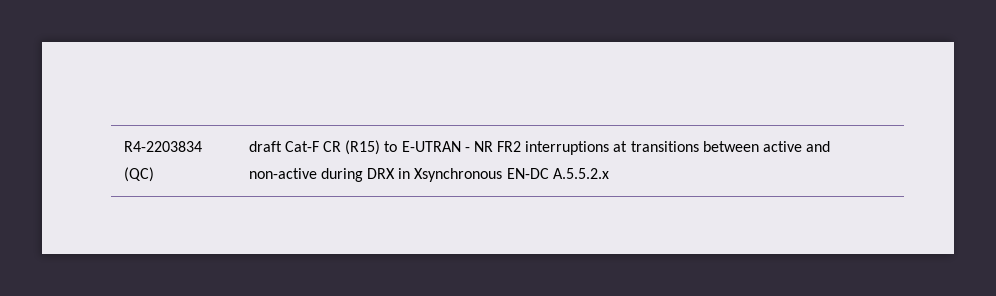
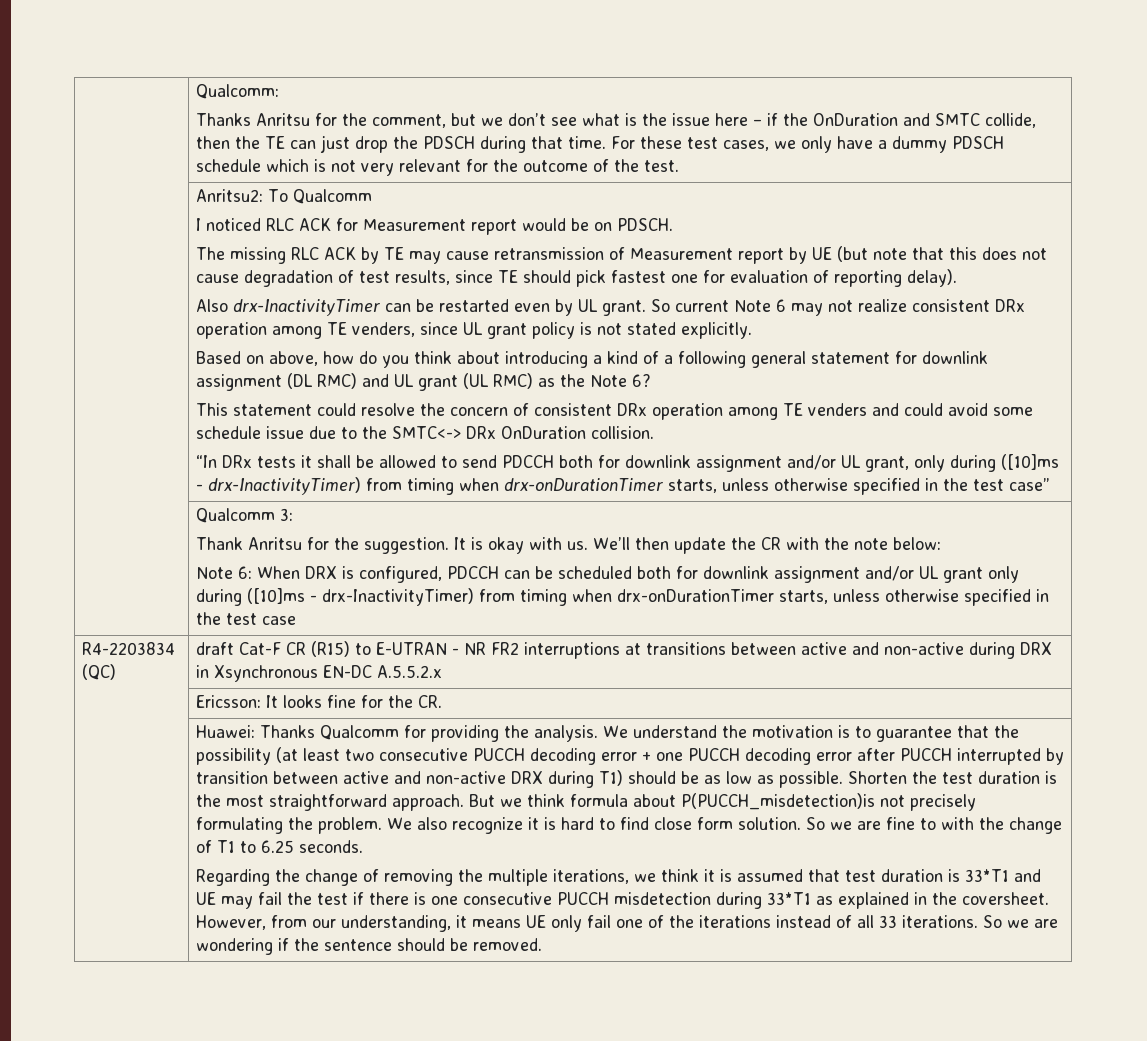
(123, 146) none -> [195,84,279,99] [195,113,1036,128] [195,135,1004,153] [195,159,679,176] [195,189,372,204] [195,218,673,235] [195,246,1047,264] [195,269,957,287] [195,299,1025,316] [195,322,752,339] [195,351,988,368] [195,373,651,391] [195,403,1033,420] [195,426,654,439] [195,454,1059,472] [195,477,1050,495] [195,508,293,523] [195,537,941,554] [195,566,1019,583] [195,588,1049,606] [195,612,296,625] | Qualcomm: // Thanks Anritsu for the comment, but we don’t see what is the issue here – if the OnDuration and SMTC collide, then the TE can just drop the PDSCH during that time. For these test cases, we only have a dummy PDSCH schedule which is not very relevant for the outcome of the test. // | Anritsu2: To Qualcomm // I noticed RLC ACK for Measurement report would be on PDSCH. // The missing RLC ACK by TE may cause retransmission of Measurement report by UE (but note that this does not cause degradation of test results, since TE should pick fastest one for evaluation of reporting delay). // Also drx-InactivityTimer can be restarted even by UL grant. So current Note 6 may not realize consistent DRx operation among TE venders, since UL grant policy is not stated explicitly. // Based on above, how do you think about introducing a kind of a following general statement for downlink assignment (DL RMC) and UL grant (UL RMC) as the Note 6? // This statement could resolve the concern of consistent DRx operation among TE venders and could avoid some schedule issue due to the SMTC<-> DRx OnDuration collision. // “In DRx tests it shall be allowed to send PDCCH both for downlink assignment and/or UL grant, only during ([10]ms - drx-InactivityTimer) from timing when drx-onDurationTimer starts, unless otherwise specified in the test case” // | Qualcomm 3: // Thank Anritsu for the suggestion. It is okay with us. We’ll then update the CR with the note below: // Note 6: When DRX is configured, PDCCH can be scheduled both for downlink assignment and/or UL grant only during ([10]ms - drx-InactivityTimer) from timing when drx-onDurationTimer starts, unless otherwise specified in the test case //
(609, 173) none -> [195,695,442,708] [195,725,1019,742] [195,747,1064,765] [195,770,1057,788] [195,793,976,811] [195,817,1062,834] [195,840,363,853] [195,869,1041,886] [195,892,1049,909] [195,915,1058,932] [195,938,542,955] // | Ericsson: It looks fine for the CR. // | Huawei: Thanks Qualcomm for providing the analysis. We understand the motivation is to guarantee that the possibility (at least two consecutive PUCCH decoding error + one PUCCH decoding error after PUCCH interrupted by transition between active and non-active DRX during T1) should be as low as possible. Shorten the test duration is the most straightforward approach. But we think formula about P(PUCCH_misdetection)is not precisely formulating the problem. We also recognize it is hard to find close form solution. So we are fine to with the change of T1 to 6.25 seconds. // Regarding the change of removing the multiple iterations, we think it is assumed that test duration is 33*T1 and UE may fail the test if there is one consecutive PUCCH misdetection during 33*T1 as explained in the coversheet. However, from our understanding, it means UE only fail one of the iterations instead of all 33 iterations. So we are wondering if the sentence should be removed.

